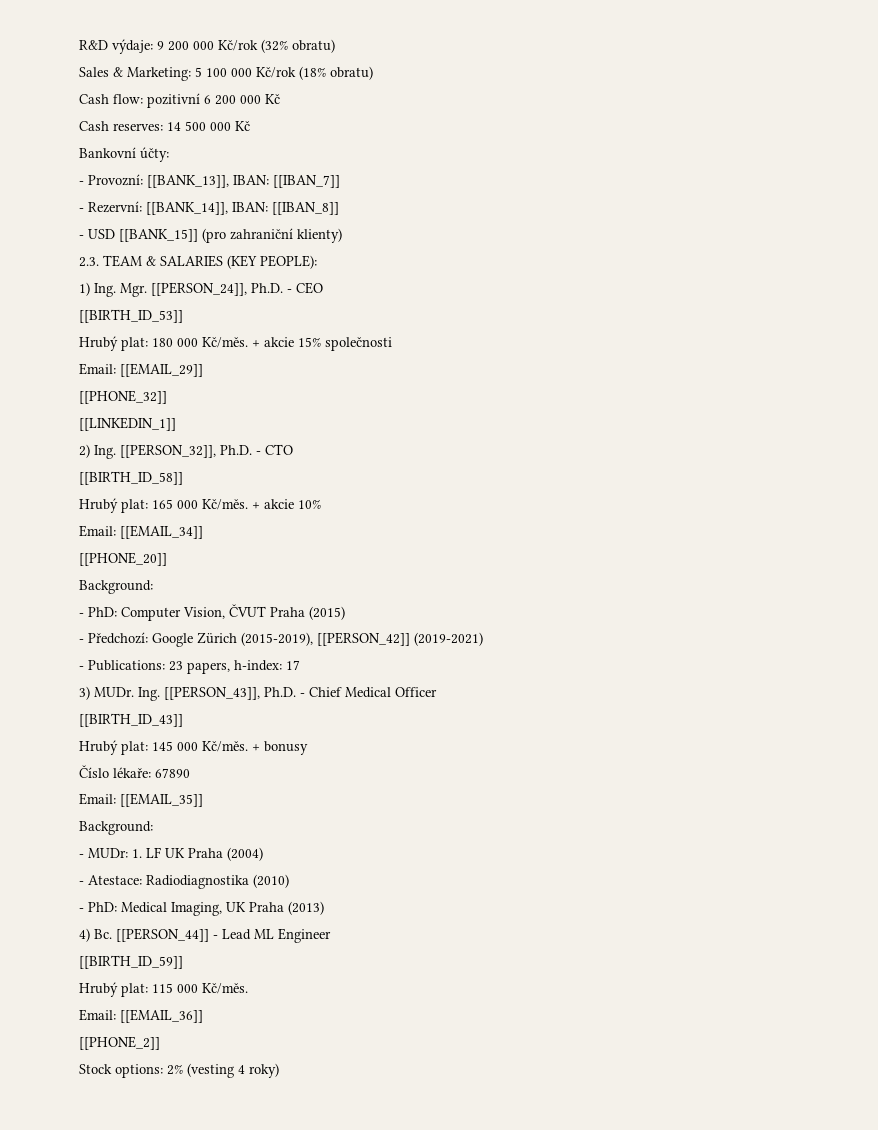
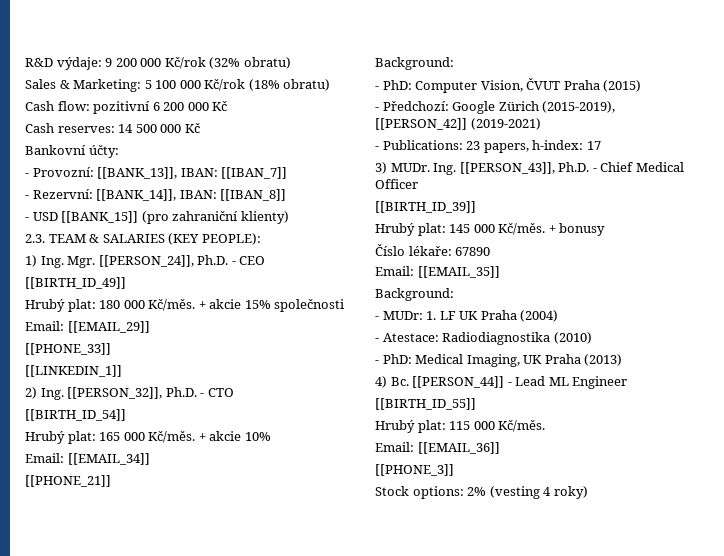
[79,309,183,323] [[BIRTH_ID_53]] -> [25,277,126,289] [[BIRTH_ID_49]]
[79,390,167,404] [[PHONE_32]] -> [25,343,111,355] [[PHONE_33]]
[79,471,183,485] [[BIRTH_ID_58]] -> [25,409,126,421] [[BIRTH_ID_54]]
[79,552,167,566] [[PHONE_20]] -> [25,475,111,487] [[PHONE_21]]
[79,713,183,727] [[BIRTH_ID_43]] -> [375,201,476,213] [[BIRTH_ID_39]]
[79,955,183,969] [[BIRTH_ID_59]] -> [375,398,476,410] [[BIRTH_ID_55]]
[79,1036,160,1050] [[PHONE_2]] -> [375,464,454,476] [[PHONE_3]]

